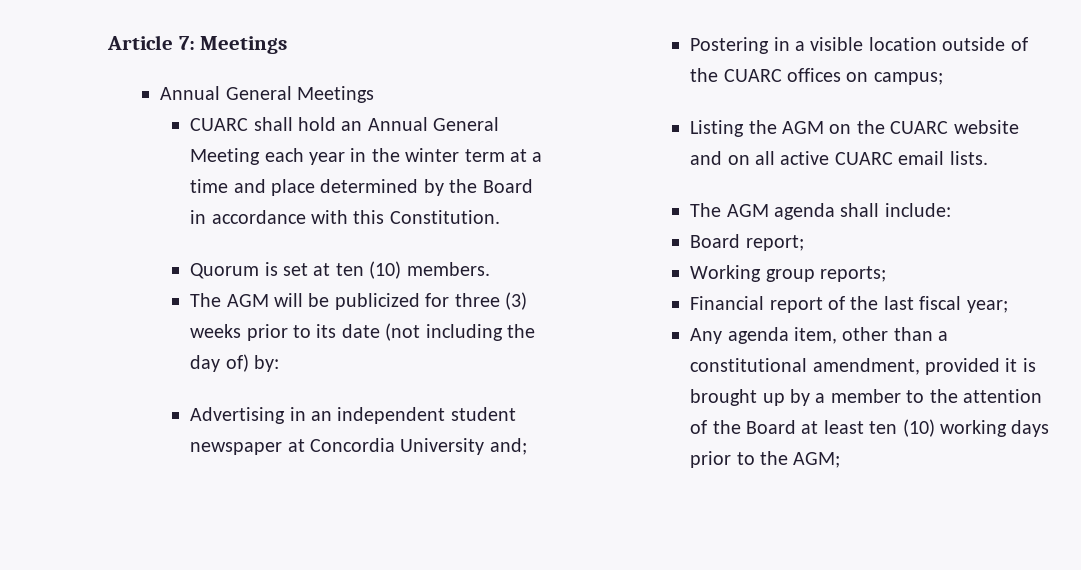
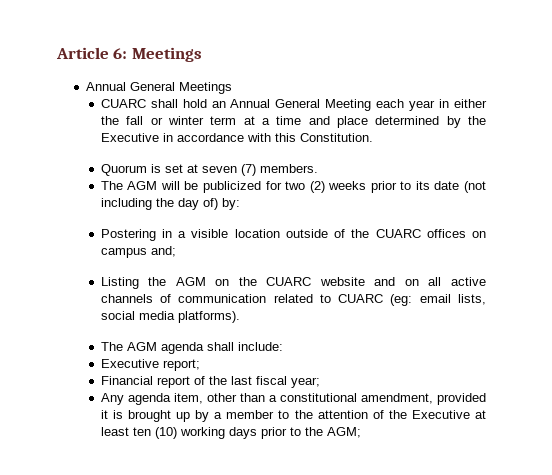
[178,36,195,50] 7: -> [113,48,128,59] 6:
[371,148,400,162] the -> [453,99,487,108] [100,116,163,125] either the fall or
[482,179,533,193] Board -> [100,133,159,142] Executive
[335,261,402,279] ten (10) -> [201,164,256,176] seven (7)
[454,292,528,310] three (3) -> [285,181,325,193] two (2)
[190,407,516,424] [190,438,527,455] // Advertising in an independent student newspaper at Concordia University and; -> (240, 204) none
[873,72,943,85] campus; -> [100,246,176,258] campus and;
[834,151,988,165] CUARC email lists. -> [100,294,486,306] [100,311,240,323] channels of communication related to CUARC (eg: email lists, social media platforms).
[690,234,741,248] Board -> [100,359,159,368] Executive
[690,265,887,282] // Working group reports; -> (200, 365) none
[746,420,797,434] Board -> [411,410,470,419] Executive

